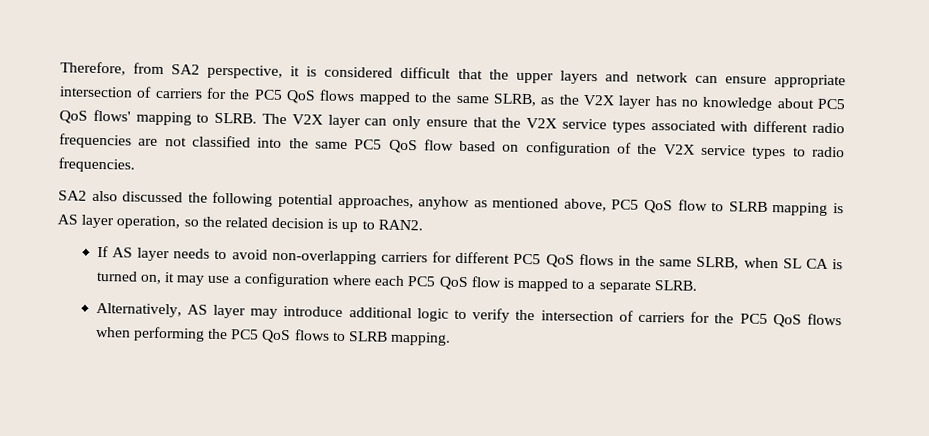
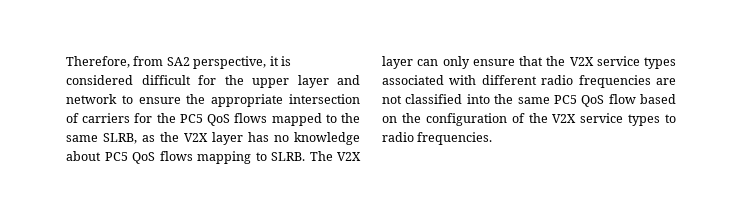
[457,68,483,80] that -> [198,75,216,85] for
[559,70,598,85] layers -> [297,75,329,88] layer
[694,75,767,84] can ensure -> [121,94,206,104] to ensure the
[92,109,131,122] flows' -> [159,151,193,161] flows
(520, 148) none -> [401,113,421,123] the
[58,190,845,216] [57,214,423,233] [96,245,844,270] [95,270,698,294] [95,302,842,328] [94,326,452,346] // SA2 also discussed the following potential approaches, anyhow as mentioned above, PC5 QoS flow to SLRB mapping is AS layer operation, so the related decision is up to RAN2. // If AS layer needs to avoid non-overlapping carriers for different PC5 QoS flows in the same SLRB, when SL CA is turned on, it may use a configuration where each PC5 QoS flow is mapped to a separate SLRB. // Alternatively, AS layer may introduce additional logic to verify the intersection of carriers for the PC5 QoS flows when performing the PC5 QoS flows to SLRB mapping. -> (493, 138) none

